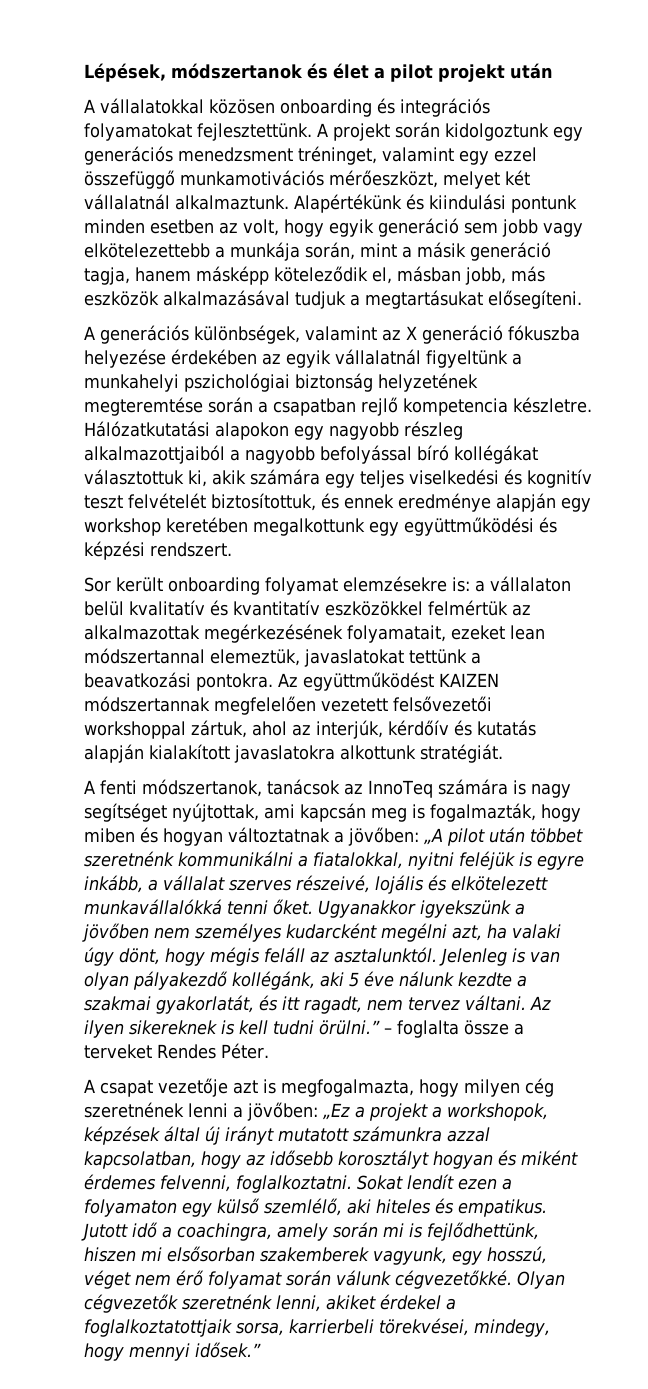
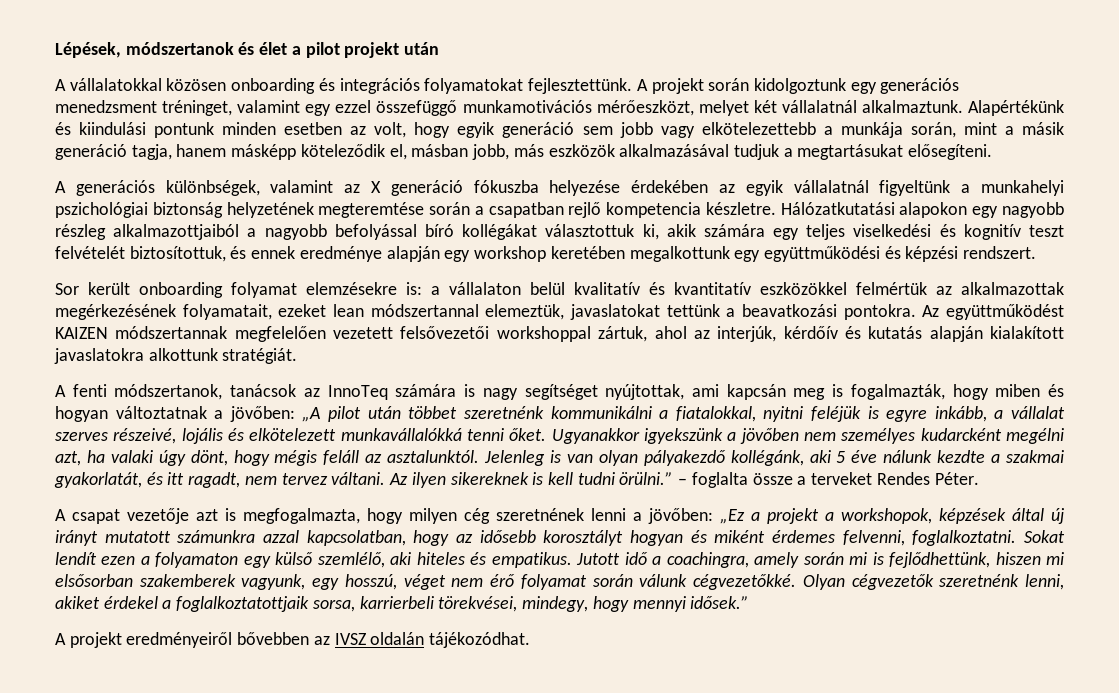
(261, 1350) none -> [55,632,531,648] // A projekt eredményeiről bővebben az IVSZ oldalán tájékozódhat.

